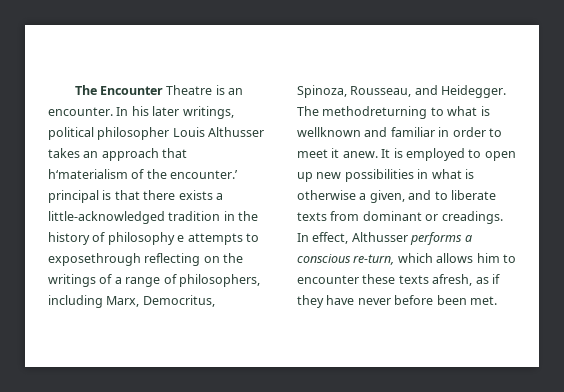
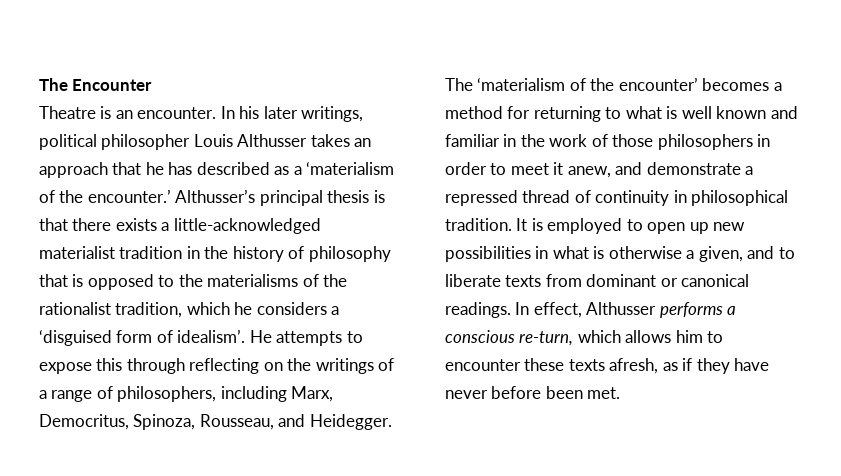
(164, 90) none -> (153, 85) //
[48,169,239,179] [48,190,99,203] h‘materialism of the encounter.’ principal -> [145,162,395,175] [39,189,370,206] he has described as a ‘materialism of the encounter.’ Althusser’s principal thesis
(165, 217) none -> [39,246,115,259] materialist
[177,233,259,245] [48,253,141,266] e attempts to exposethrough -> [39,274,348,290] [39,302,340,318] [39,329,363,346] [39,358,185,374] that is opposed to the materialisms of the rationalist tradition, which he considers a ‘disguised form of idealism’. He attempts to expose this through
[322,106,428,119] methodreturning -> [477,77,782,91] [445,106,601,122] ‘materialism of the encounter’ becomes a method for returning
[297,127,361,137] wellknown -> [681,106,767,119] well known
[452,127,502,137] [297,148,378,158] order to meet it anew. -> [520,134,771,150] [445,162,754,178] [445,190,789,206] [445,218,512,231] the work of those philosophers in order to meet it anew, and demonstrate a repressed thread of continuity in philosophical tradition.
[441,211,503,224] creadings. -> [681,274,750,287] [445,302,511,318] canonical readings.

